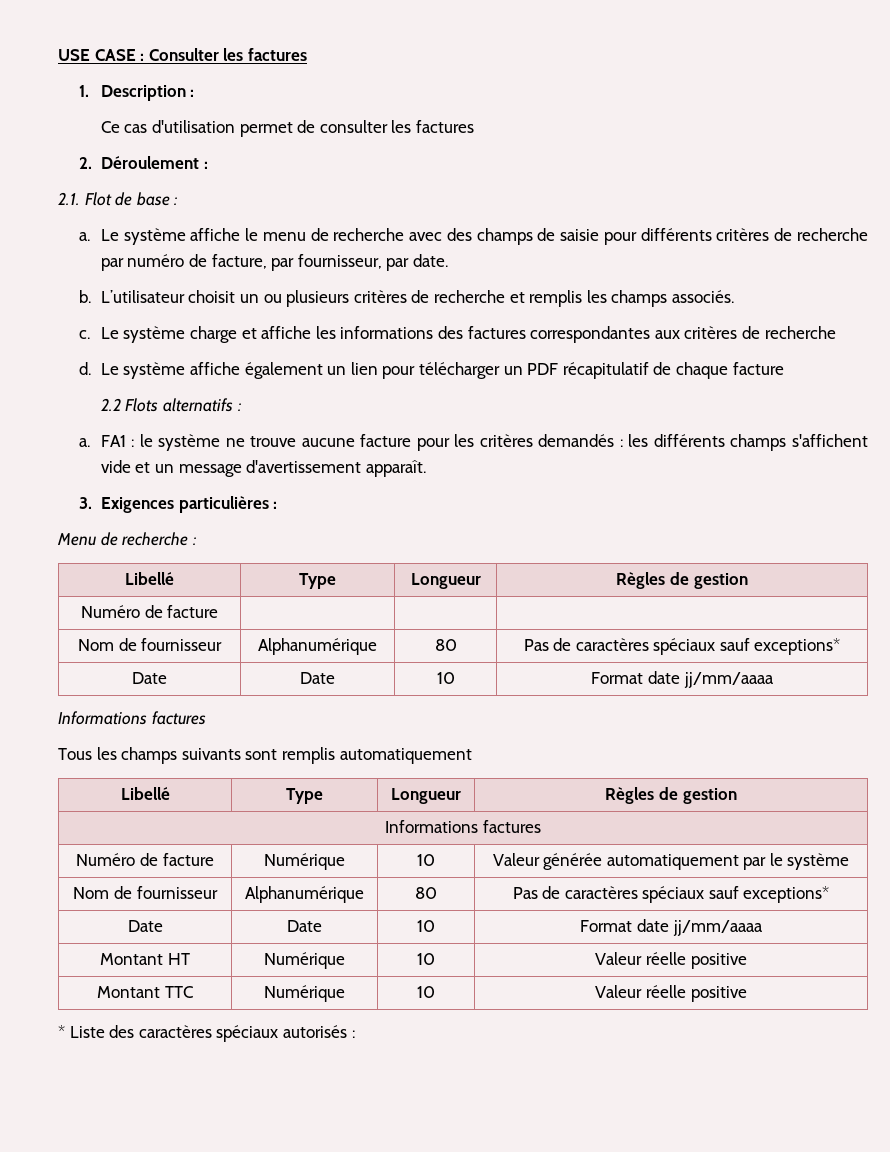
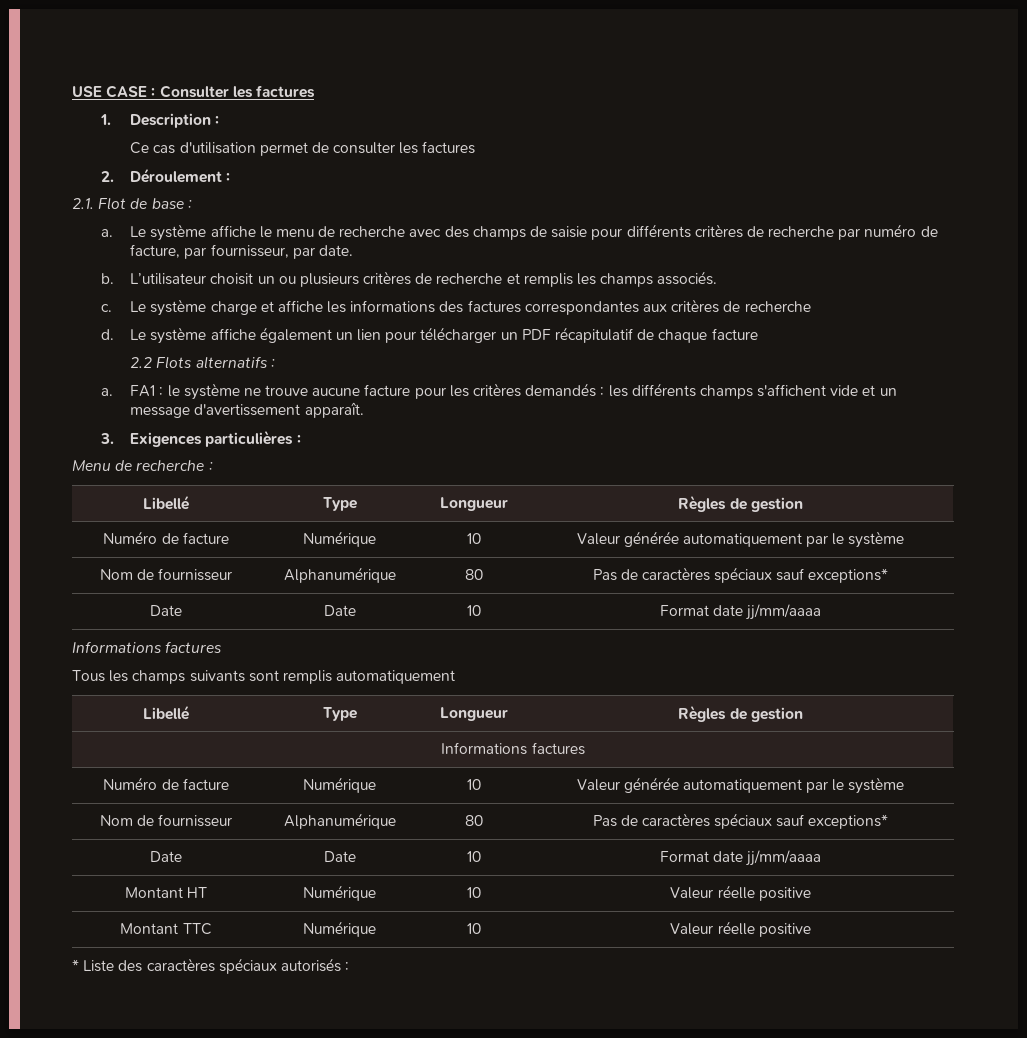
(219, 611) | | -> [303,531,376,547] [466,533,481,544] [576,531,905,548] Numérique | 10 | Valeur générée automatiquement par le système

